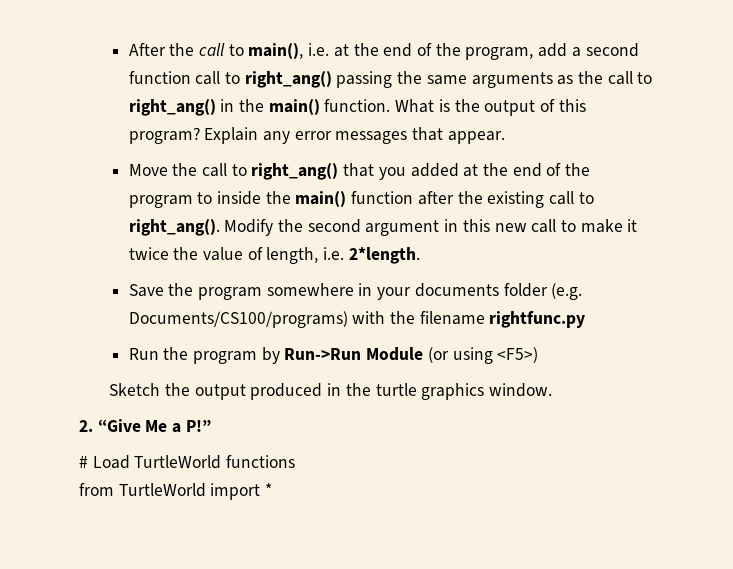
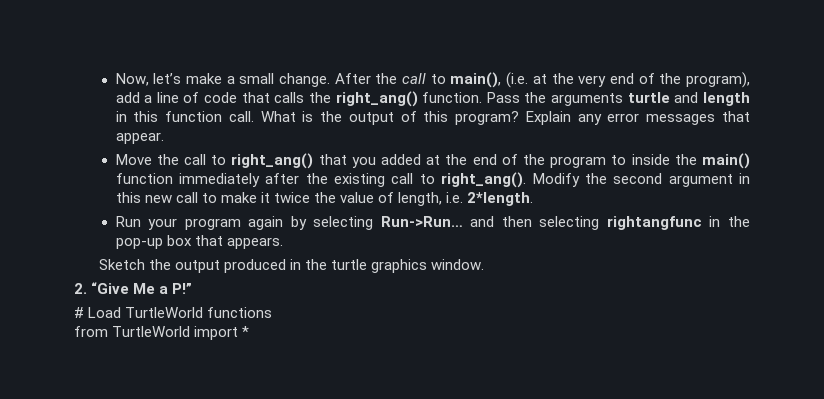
(128, 49) none -> [115,73,331,87] Now, let’s make a small change.
[308,43,534,60] i.e. at the end of the program, -> [506,72,750,88] (i.e. at the very end of the program),
[585,43,639,57] [128,71,653,88] [128,99,391,116] second function call to right_ang() passing the same arguments as the call to right_ang() in the main() function. -> [156,91,750,107] [115,111,254,122] line of code that calls the right_ang() function. Pass the arguments turtle and length in this function call.
(414, 197) none -> [178,173,260,187] immediately
[128,283,583,300] [128,311,586,328] [128,347,539,364] Save the program somewhere in your documents folder (e.g. Documents/CS100/programs) with the filename rightfunc.py // Run the program by Run->Run Module (or using <F5>) -> [115,216,751,230] [115,235,283,249] Run your program again by selecting Run->Run… and then selecting rightangfunc in the pop-up box that appears.

